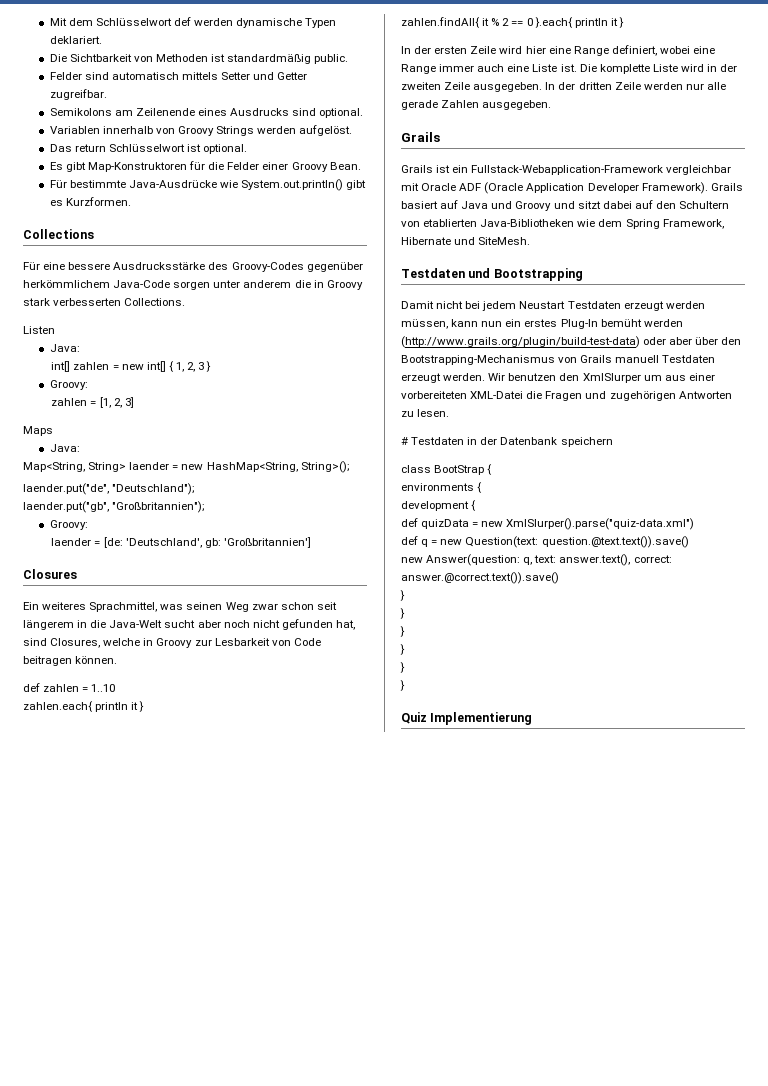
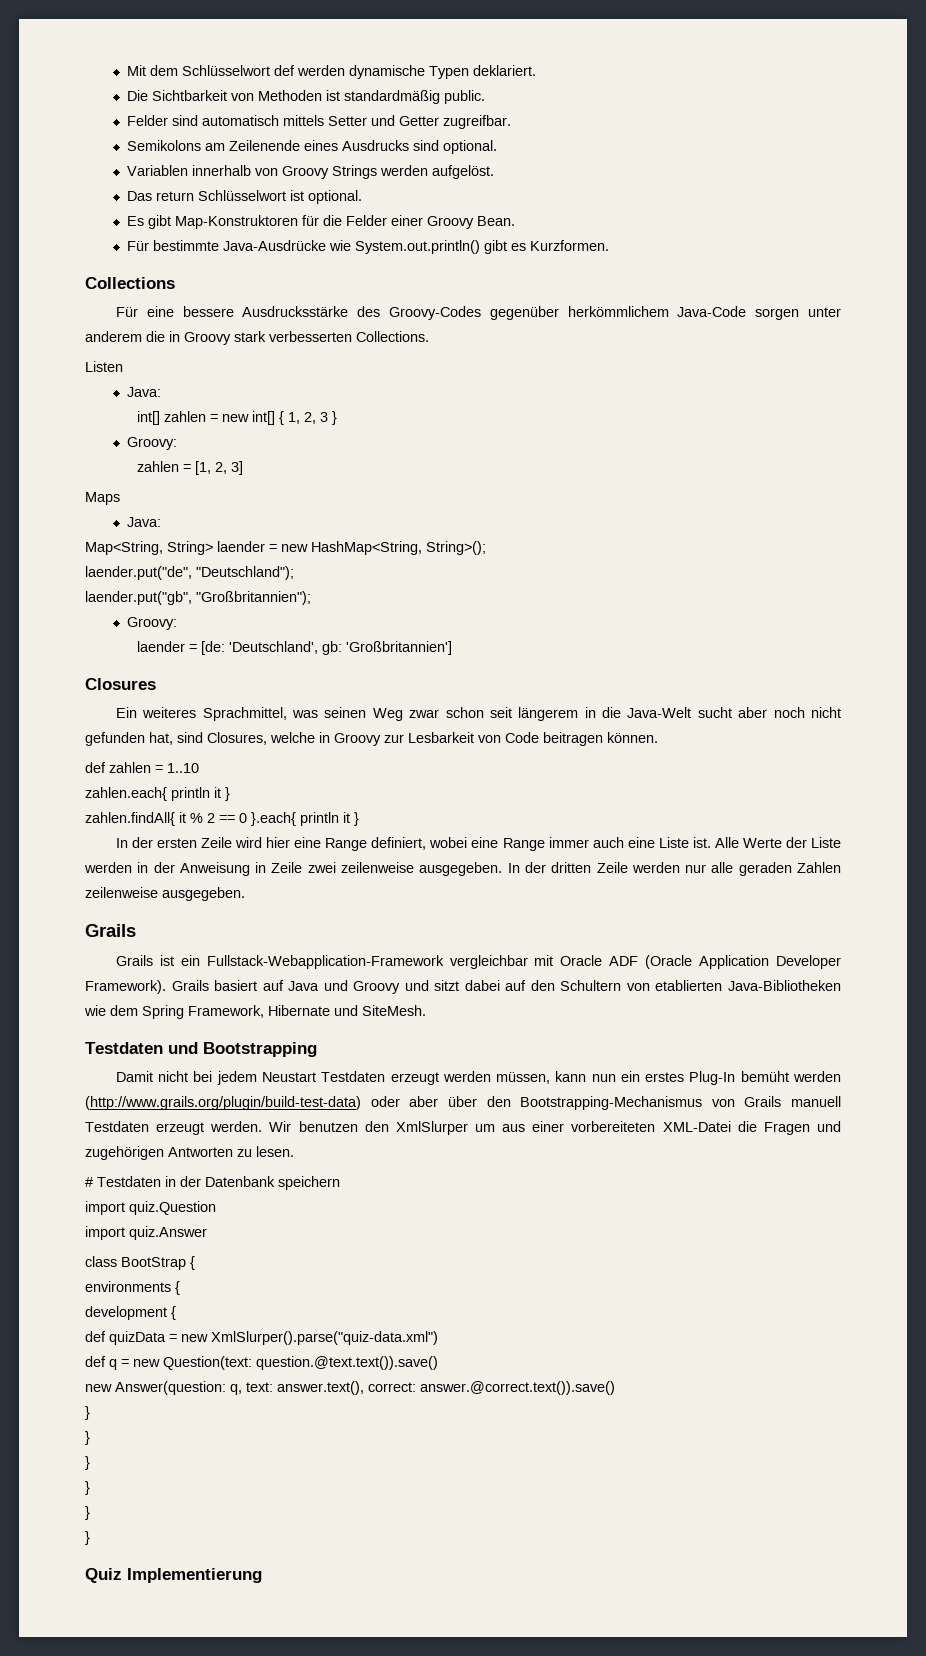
[579,64,738,74] [401,82,471,90] Die komplette Liste wird in der zweiten Zeile -> [714,837,841,848] [84,862,415,876] Alle Werte der Liste werden in der Anweisung in Zeile zwei zeilenweise
[401,100,480,110] gerade Zahlen -> [738,862,841,876] [85,887,158,898] geraden Zahlen zeilenweise
(613, 442) none -> [85,1201,216,1215] [85,1226,207,1240] // import quiz.Question // import quiz.Answer

